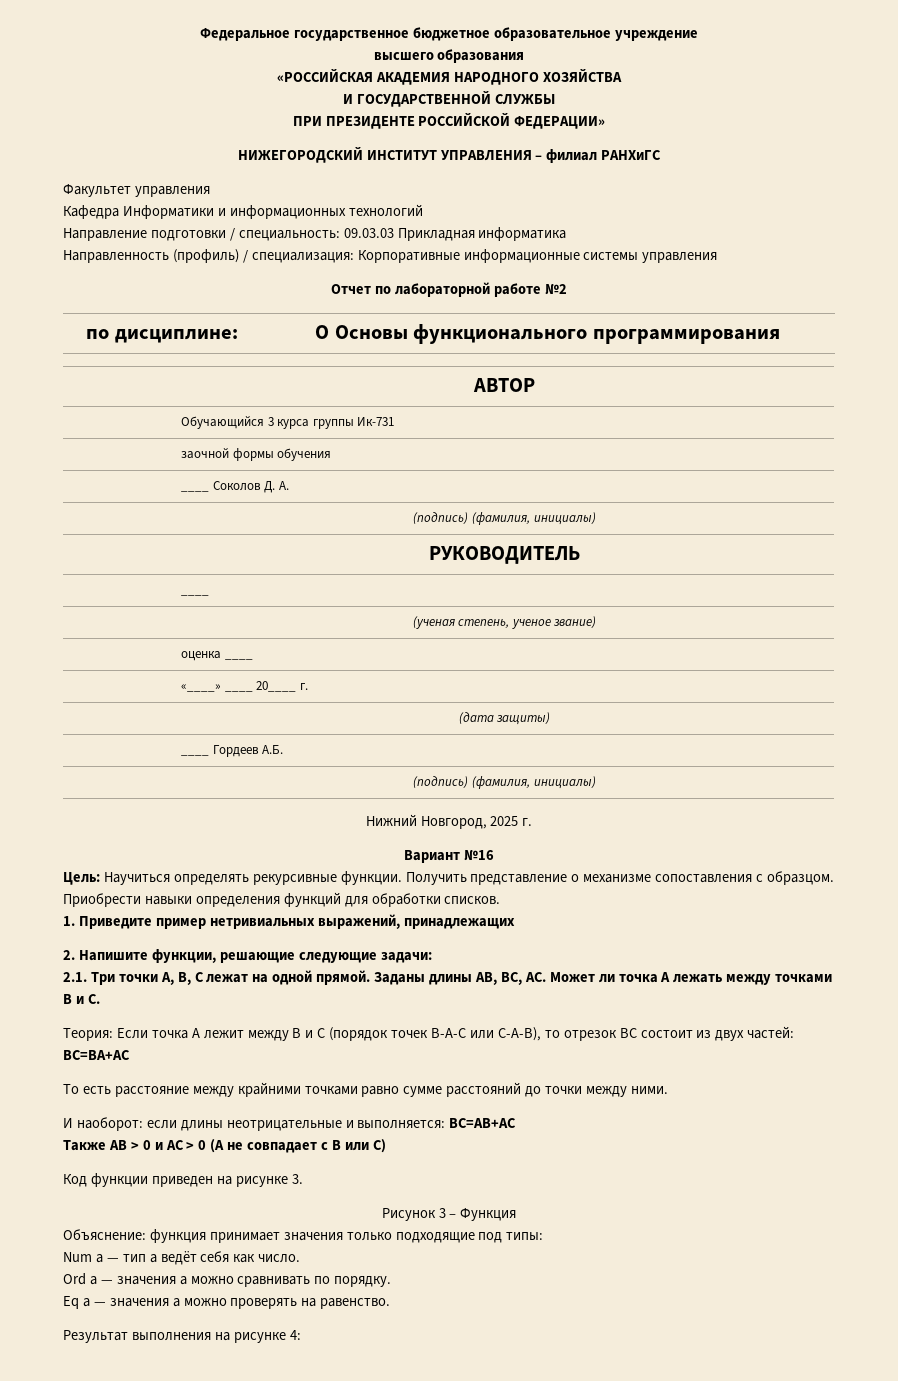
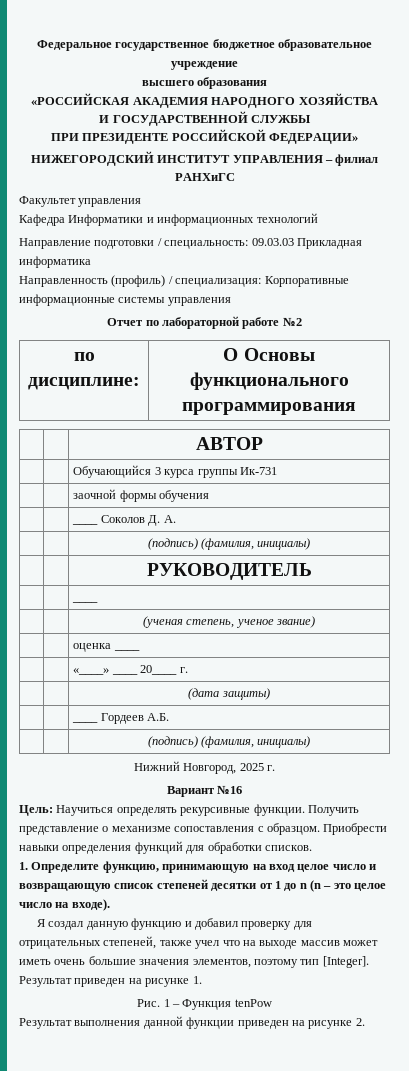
[78,914,515,929] [63,949,432,963] [63,970,833,985] [63,994,100,1004] [63,1026,795,1041] [63,1050,130,1060] [63,1082,668,1097] [63,1117,517,1131] [63,1139,386,1153] [63,1173,303,1187] [381,1208,517,1221] [63,1229,544,1243] [63,1251,301,1265] [63,1273,392,1287] [63,1296,391,1309] [63,1330,301,1343] Приведите пример нетривиальных выражений, принадлежащих // 2. Напишите функции, решающие следующие задачи: // 2.1. Три точки A, B, C лежат на одной прямой. Заданы длины AB, BC, AC. Может ли точка A лежать между точками B и C. // Теория: Если точка A лежит между B и C (порядок точек B-A-C или C-A-B), то отрезок BC состоит из двух частей: BC=BA+AC // То есть расстояние между крайними точками равно сумме расстояний до точки между ними. // И наоборот: если длины неотрицательные и выполняется: BC=AB+AC // Также AB > 0 и AC > 0 (A не совпадает с B или C) // Код функции приведен на рисунке 3. // Рисунок 3 – Функция // Объяснение: функция принимает значения только подходящие под типы: // Num a — тип a ведёт себя как число. // Ord a — значения a можно сравнивать по порядку. // Eq a — значения a можно проверять на равенство. // Результат выполнения на рисунке 4: -> [31,861,376,873] [19,879,387,892] [19,899,110,911] [37,918,312,930] [19,936,378,949] [19,956,369,968] [19,976,202,987] [137,999,272,1010] [19,1016,365,1029] Определите функцию, принимающую на вход целое число и возвращающую список степеней десятки от 1 до n (n – это целое число на входе). // Я создал данную функцию и добавил проверку для отрицательных степеней, также учел что на выходе массив может иметь очень большие значения элементов, поэтому тип [Integer]. Результат приведен на рисунке 1. // Рис. 1 – Функция tenPow // Результат выполнения данной функции приведен на рисунке 2.

